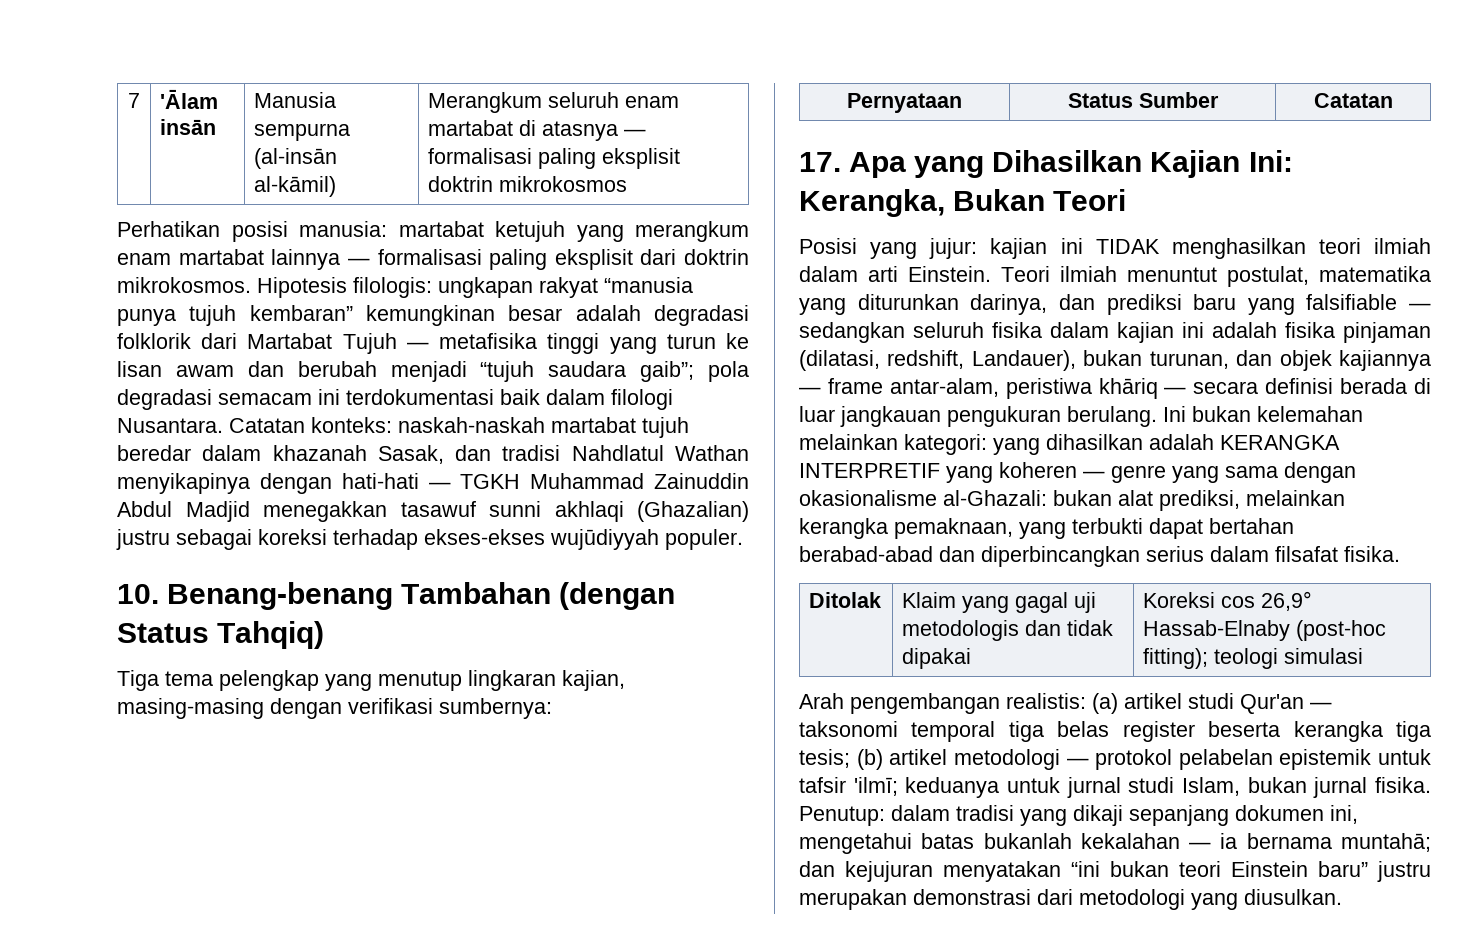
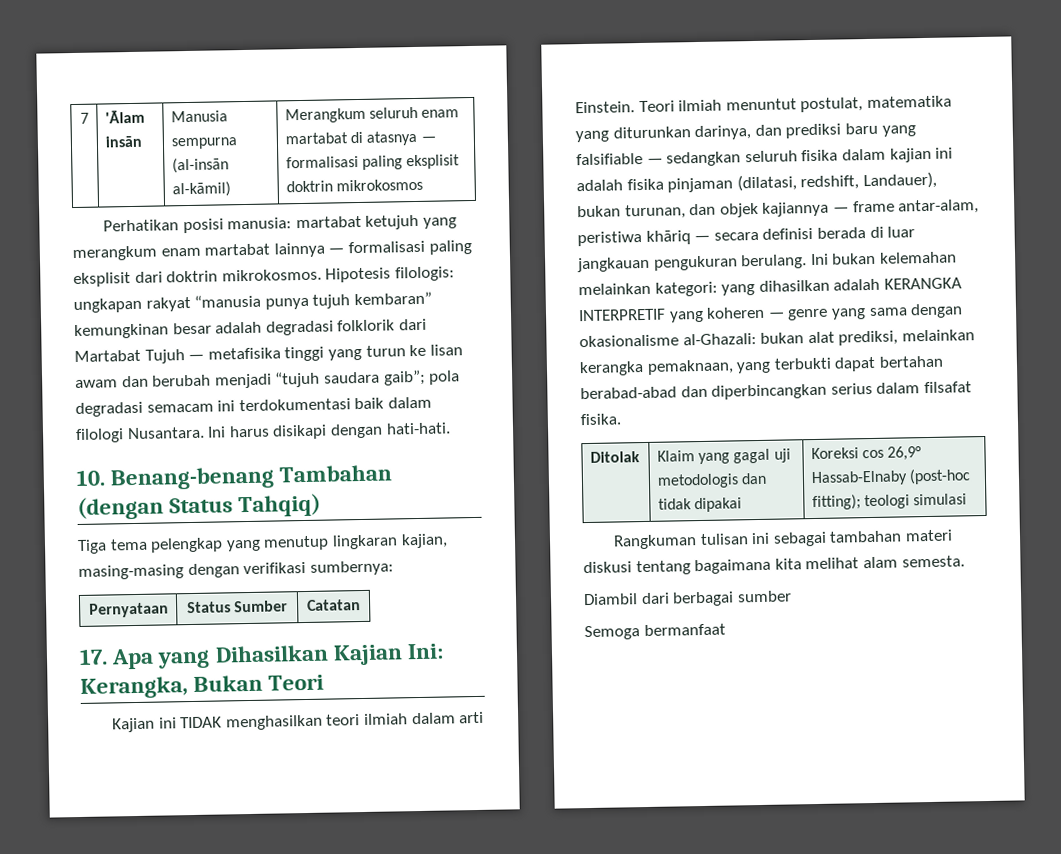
[229,417,689,438] [117,445,749,464] [117,473,749,494] [117,501,749,522] [116,529,743,550] Catatan konteks: naskah-naskah martabat tujuh beredar dalam khazanah Sasak, dan tradisi Nahdlatul Wathan menyikapinya dengan hati-hati — TGKH Muhammad Zainuddin Abdul Madjid menegakkan tasawuf sunni akhlaqi (Ghazalian) justru sebagai koreksi terhadap ekses-ekses wujūdiyyah populer. -> [207,422,451,440] Ini harus disikapi dengan hati-hati.
[799,238,1048,259] Posisi yang jujur: kajian -> [111,717,155,733] Kajian
[799,693,1332,714] [799,721,1431,742] [799,749,1431,770] [799,777,1431,798] [799,805,1358,826] [799,833,1431,854] [799,861,1431,882] [799,889,1342,910] Arah pengembangan realistis: (a) artikel studi Qur'an — taksonomi temporal tiga belas register beserta kerangka tiga tesis; (b) artikel metodologi — protokol pelabelan epistemik untuk tafsir 'ilmī; keduanya untuk jurnal studi Islam, bukan jurnal fisika. Penutup: dalam tradisi yang dikaji sepanjang dokumen ini, mengetahui batas bukanlah kekalahan — ia bernama muntahā; dan kejujuran menyatakan “ini bukan teori Einstein baru” justru merupakan demonstrasi dari metodologi yang diusulkan. -> [612,529,953,550] [583,555,965,576] [583,590,792,607] [584,623,726,641] Rangkuman tulisan ini sebagai tambahan materi diskusi tentang bagaimana kita melihat alam semesta. // Diambil dari berbagai sumber // Semoga bermanfaat

